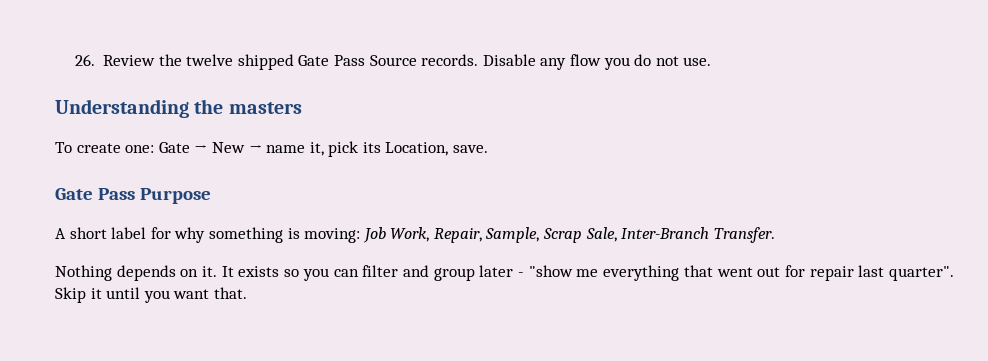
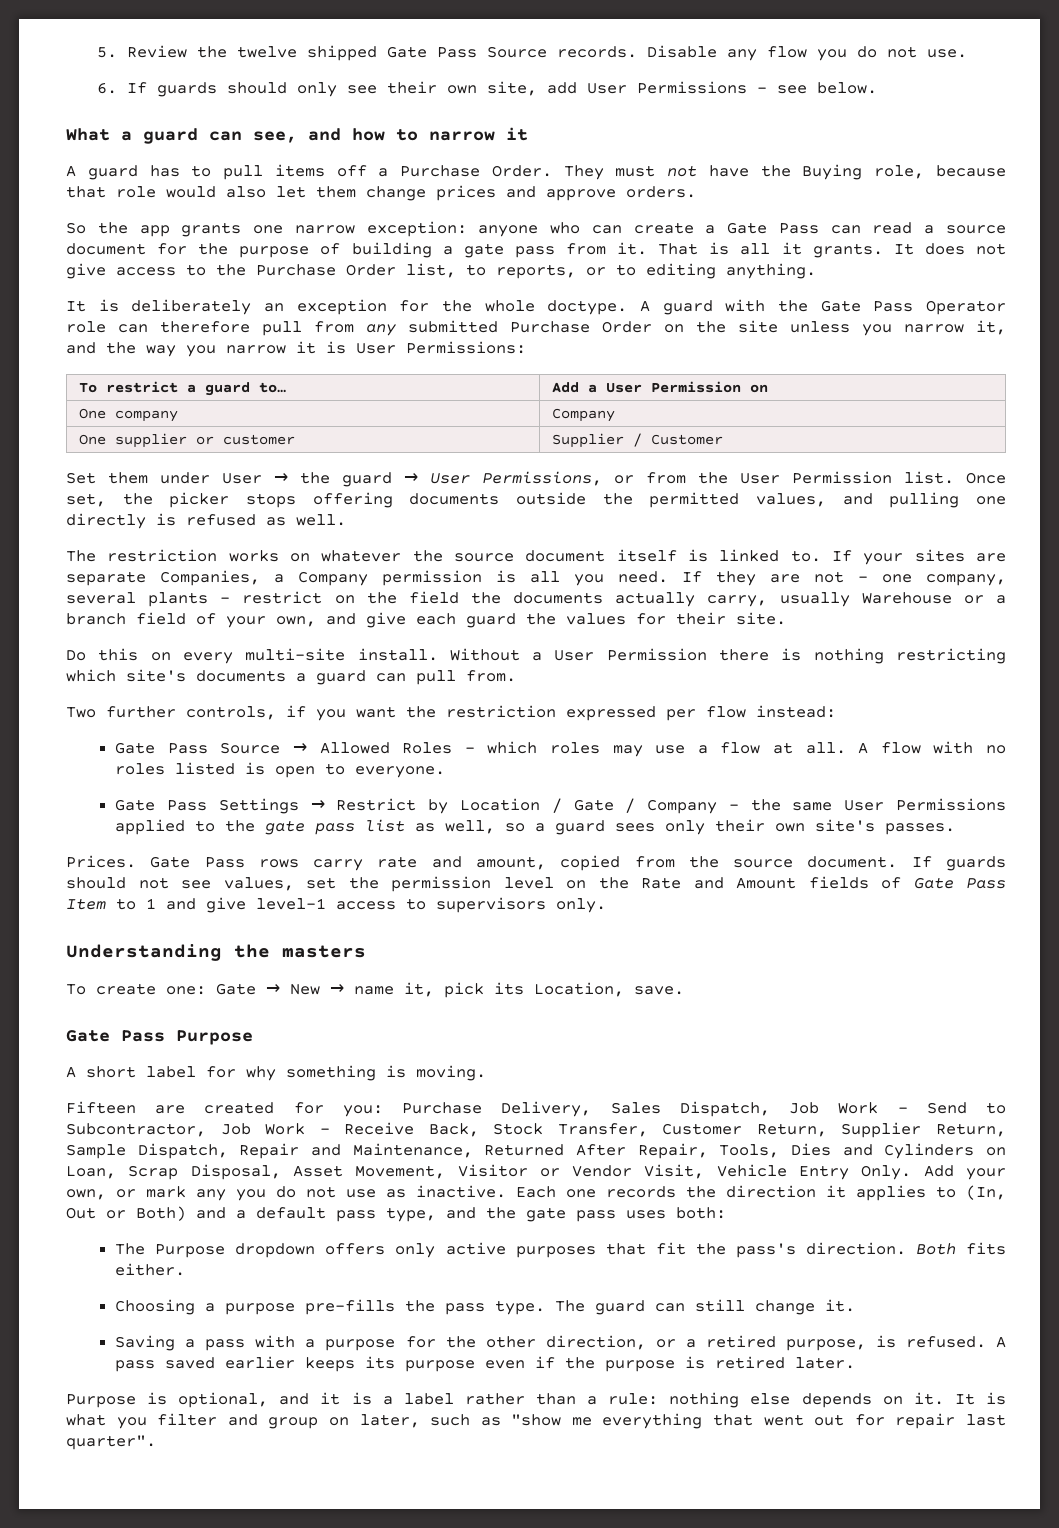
[74,54,95,66] 26. -> [96,47,117,58] 5.
(712, 61) none -> [96,81,878,97] [66,127,528,144] [66,164,1006,180] [66,185,696,201] [66,221,1006,237] [66,242,1006,258] [66,263,816,279] [66,299,1006,315] [66,320,1006,336] [66,341,526,357] [78,381,286,396] [551,381,768,393] [78,408,178,422] [551,408,615,422] [78,433,295,448] [551,433,723,448] [66,471,1006,487] [66,492,1006,508] [66,513,346,529] [66,549,1007,565] [66,570,1006,586] [66,591,1006,607] [66,612,786,628] [66,648,1006,664] [66,669,516,685] [66,705,836,721] [115,741,1006,757] [115,762,446,778] [115,798,1006,814] [115,819,956,835] [66,855,1007,871] [66,876,1006,892] [66,897,606,913] // 6. If guards should only see their own site, add User Permissions - see below. // What a guard can see, and how to narrow it // A guard has to pull items off a Purchase Order. They must not have the Buying role, because that role would also let them change prices and approve orders. // So the app grants one narrow exception: anyone who can create a Gate Pass can read a source document for the purpose of building a gate pass from it. That is all it grants. It does not give access to the Purchase Order list, to reports, or to editing anything. // It is deliberately an exception for the whole doctype. A guard with the Gate Pass Operator role can therefore pull from any submitted Purchase Order on the site unless you narrow it, and the way you narrow it is User Permissions: // To restrict a guard to… | Add a User Permission on // One company | Company // One supplier or customer | Supplier / Customer // Set them under User → the guard → User Permissions, or from the User Permission list. Once set, the picker stops offering documents outside the permitted values, and pulling one directly is refused as well. // The restriction works on whatever the source document itself is linked to. If your sites are separate Companies, a Company permission is all you need. If they are not - one company, several plants - restrict on the field the documents actually carry, usually Warehouse or a branch field of your own, and give each guard the values for their site. // Do this on every multi-site install. Without a User Permission there is nothing restricting which site's documents a guard can pull from. // Two further controls, if you want the restriction expressed per flow instead: // Gate Pass Source → Allowed Roles - which roles may use a flow at all. A flow with no roles listed is open to everyone. // Gate Pass Settings → Restrict by Location / Gate / Company - the same User Permissions applied to the gate pass list as well, so a guard sees only their own site's passes. // Prices. Gate Pass rows carry rate and amount, copied from the source document. If guards should not see values, set the permission level on the Rate and Amount fields of Gate Pass Item to 1 and give level-1 access to supervisors only.
[304,227,775,243] [55,265,525,281] moving: Job Work, Repair, Sample, Scrap Sale, Inter-Branch Transfer. // Nothing depends on it. It exists so you can filter and group later - -> [416,1065,486,1081] [66,1101,1007,1117] [66,1122,1006,1138] [66,1143,1006,1159] [66,1164,1006,1180] [66,1185,1006,1201] [66,1206,726,1222] [115,1242,1006,1258] [115,1263,186,1276] [115,1299,856,1315] [115,1335,1007,1351] [115,1356,856,1372] [66,1392,1006,1408] [66,1413,501,1429] moving. // Fifteen are created for you: Purchase Delivery, Sales Dispatch, Job Work - Send to Subcontractor, Job Work - Receive Back, Stock Transfer, Customer Return, Supplier Return, Sample Dispatch, Repair and Maintenance, Returned After Repair, Tools, Dies and Cylinders on Loan, Scrap Disposal, Asset Movement, Visitor or Vendor Visit, Vehicle Entry Only. Add your own, or mark any you do not use as inactive. Each one records the direction it applies to (In, Out or Both) and a default pass type, and the gate pass uses both: // The Purpose dropdown offers only active purposes that fit the pass's direction. Both fits either. // Choosing a purpose pre-fills the pass type. The guard can still change it. // Saving a pass with a purpose for the other direction, or a retired purpose, is refused. A pass saved earlier keeps its purpose even if the purpose is retired later. // Purpose is optional, and it is a label rather than a rule: nothing else depends on it. It is what you filter and group on later, such as
[55,287,247,303] Skip it until you want that. -> (156, 1442) none

